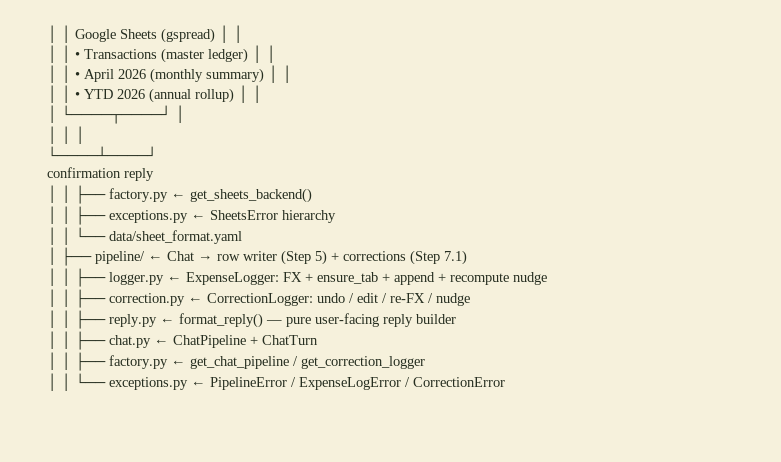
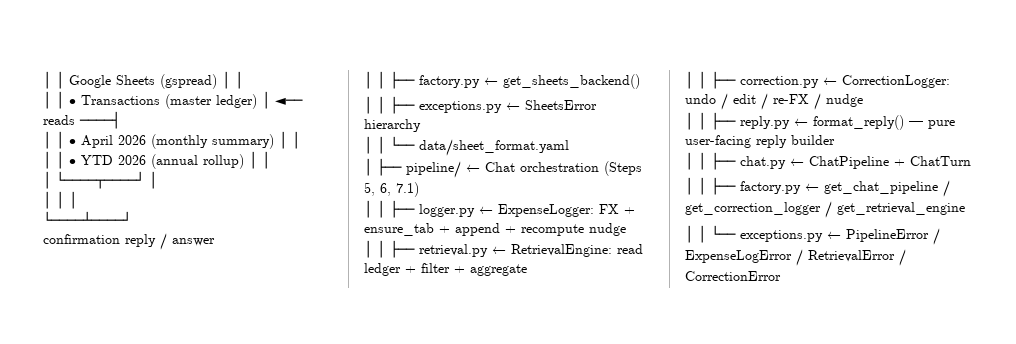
[266,45,276,63] │ -> [275,97,303,105] [43,111,120,129] ◄── reads ────┤
(154, 174) none -> [160,233,215,250] / answer
[198,250,440,265] → row writer (Step 5) + corrections (Step -> [520,161,642,176] [364,182,391,196] orchestration (Steps 5, 6,
(547, 278) none -> [364,240,643,258] [364,263,527,276] // │ │ ├── retrieval.py ← RetrievalEngine: read ledger + filter + aggregate
(425, 362) none -> [825,201,965,218] / get_retrieval_engine
(410, 382) none -> [808,249,906,266] RetrievalError /

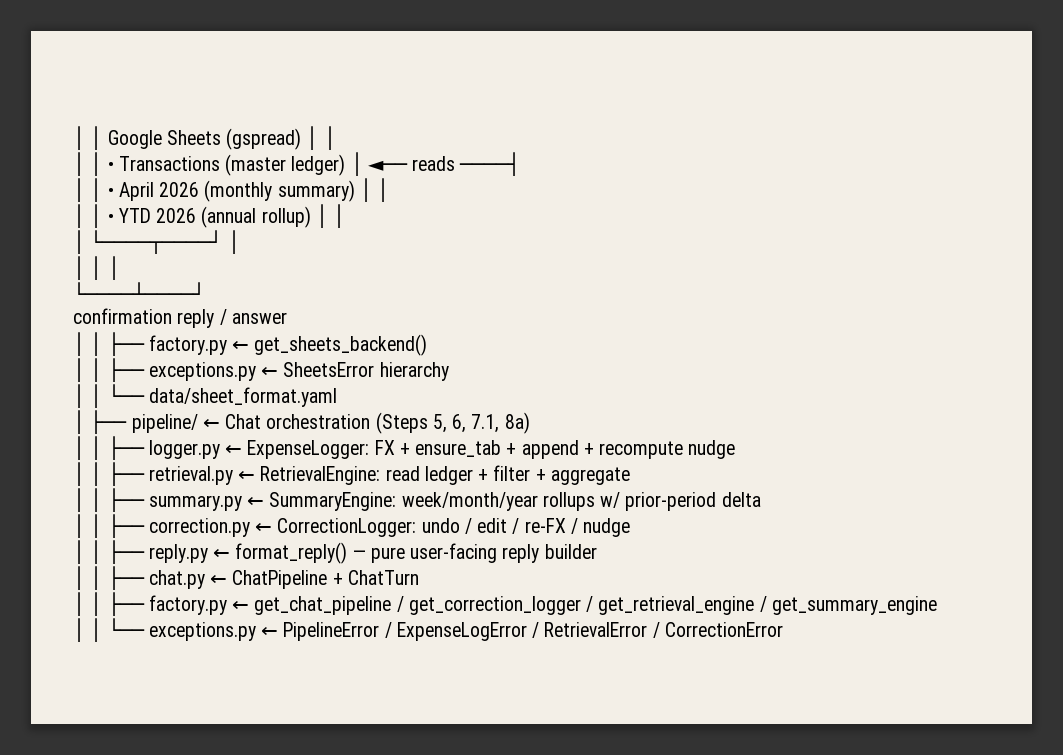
[396,182,419,197] 7.1) -> [471,412,530,434] 7.1, 8a)
(527, 270) none -> [73,488,761,512] // │ │ ├── summary.py ← SummaryEngine: week/month/year rollups w/ prior-period delta
(965, 208) none -> [759,596,937,615] / get_summary_engine

